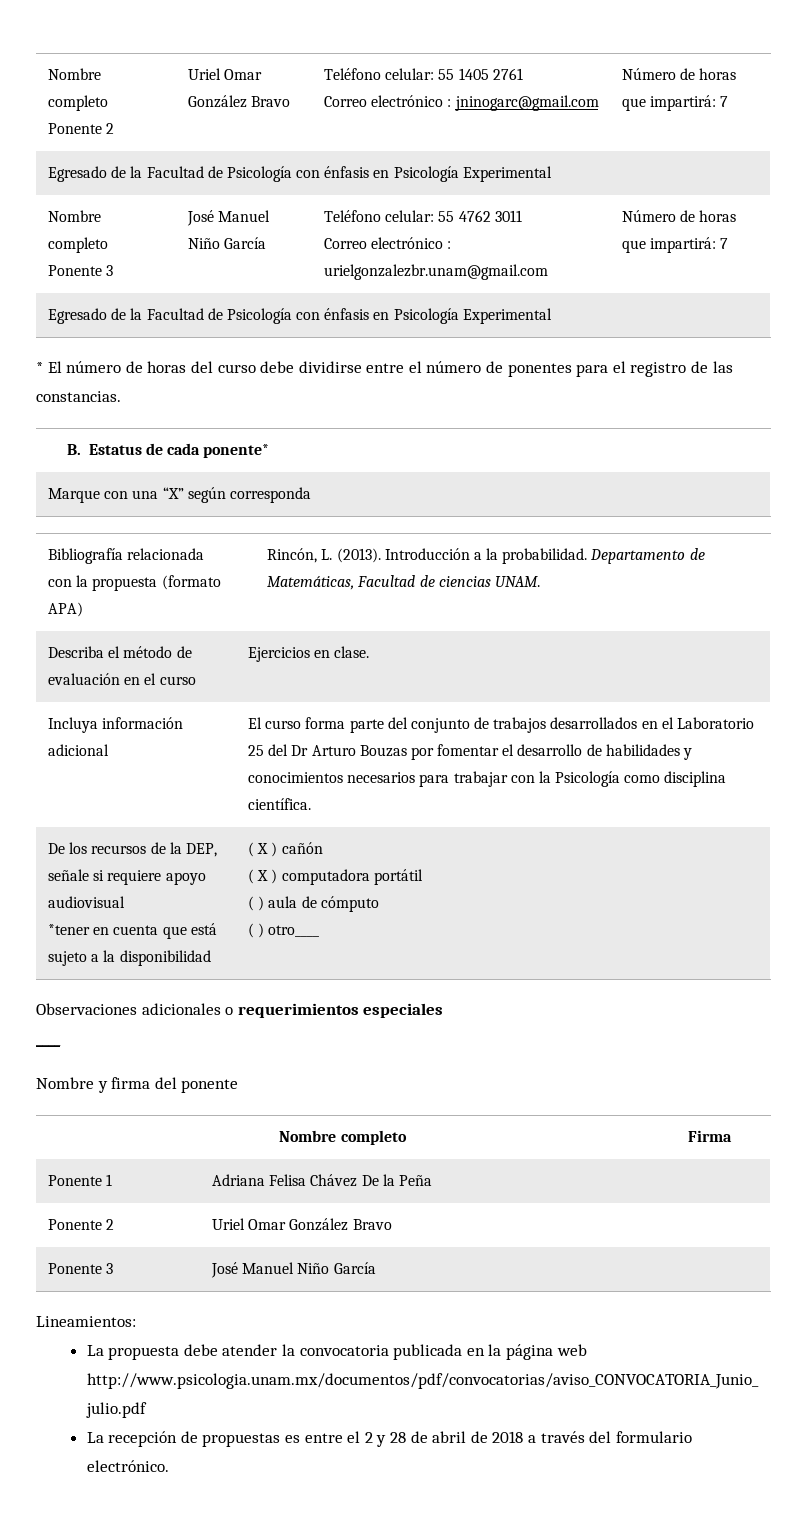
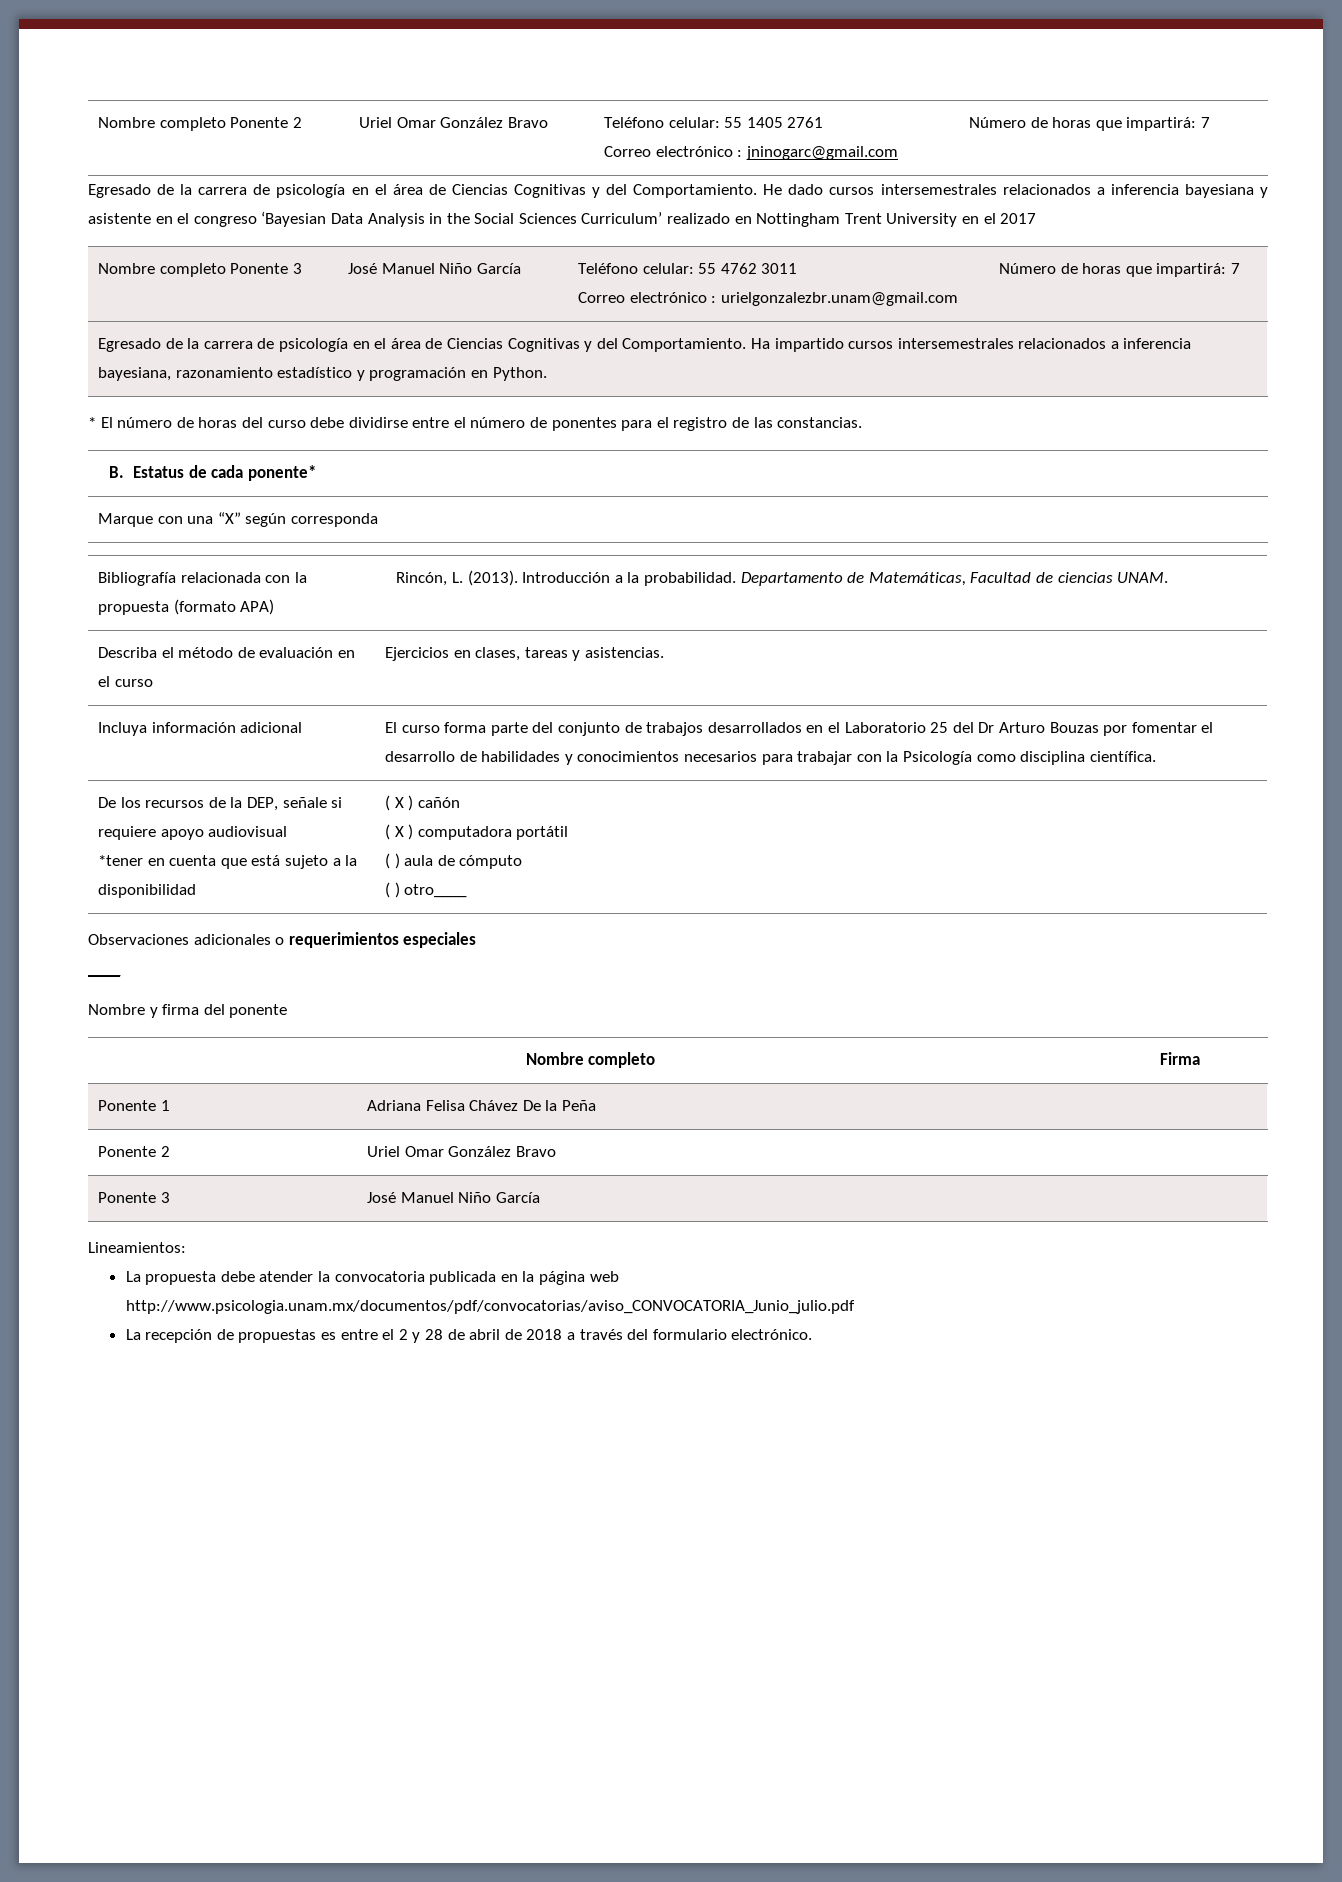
[47,166,552,182] // Egresado de la Facultad de Psicología con énfasis en Psicología Experimental -> [88,184,1268,198] [88,211,1037,227] // Egresado de la carrera de psicología en el área de Ciencias Cognitivas y del Comportamiento. He dado cursos intersemestrales relacionados a inferencia bayesiana y asistente en el congreso ‘Bayesian Data Analysis in the Social Sciences Curriculum’ realizado en Nottingham Trent University en el 2017
[146,308,552,324] Facultad de Psicología con énfasis en Psicología Experimental -> [203,338,1192,352] [98,367,547,381] carrera de psicología en el área de Ciencias Cognitivas y del Comportamiento. Ha impartido cursos intersemestrales relacionados a inferencia bayesiana, razonamiento estadístico y programación en Python.
[334,646,370,658] clase. -> [475,647,665,661] clases, tareas y asistencias.

